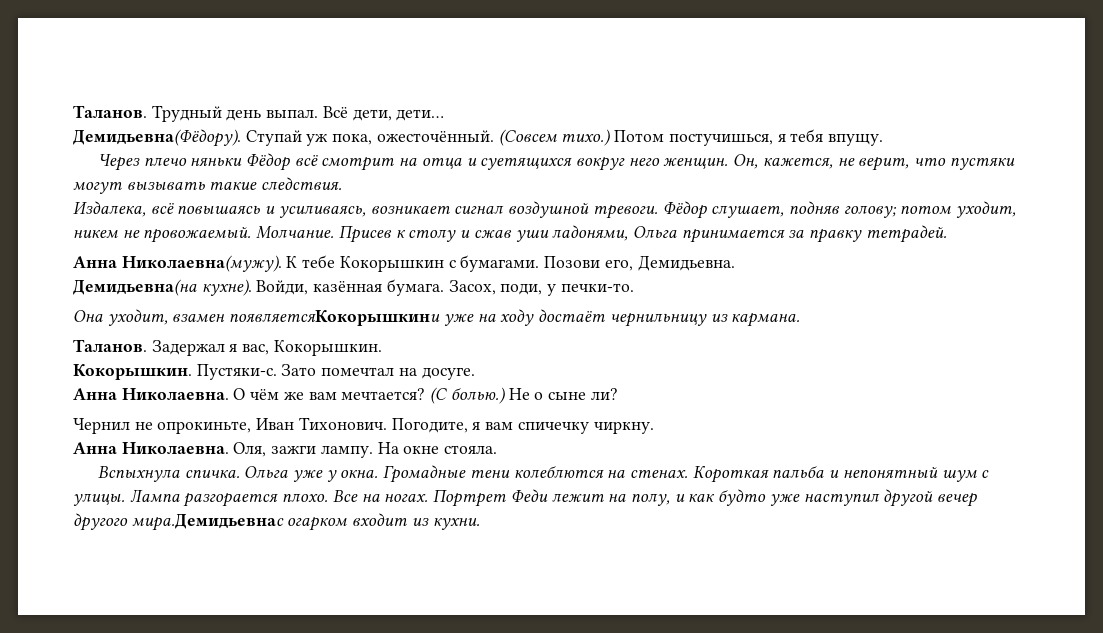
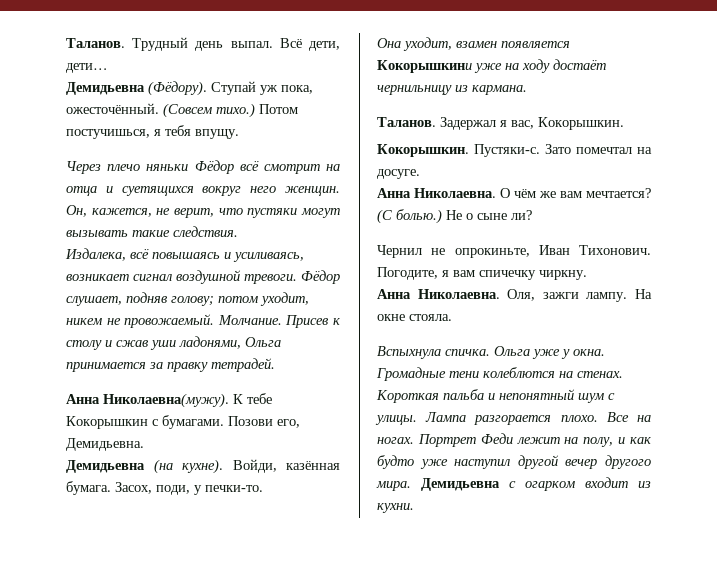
[73,129,241,147] Демидьевна(Фёдору). -> [66,81,207,96] Демидьевна (Фёдору).
[73,279,197,296] Демидьевна(на -> [66,459,173,474] Демидьевна (на
[229,310,441,326] появляетсяКокорышкини -> [501,41,570,48] [377,60,472,73] появляется Кокорышкини
[131,514,284,531] мира.Демидьевнас -> [376,478,516,491] мира. Демидьевна с

